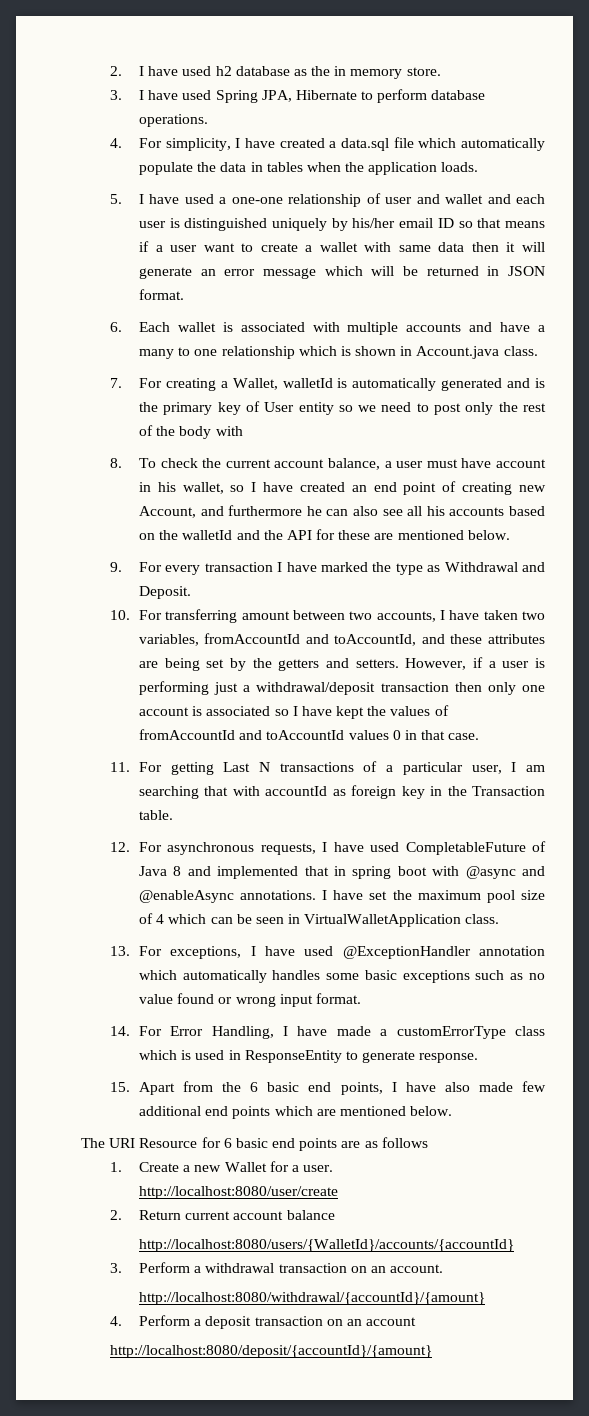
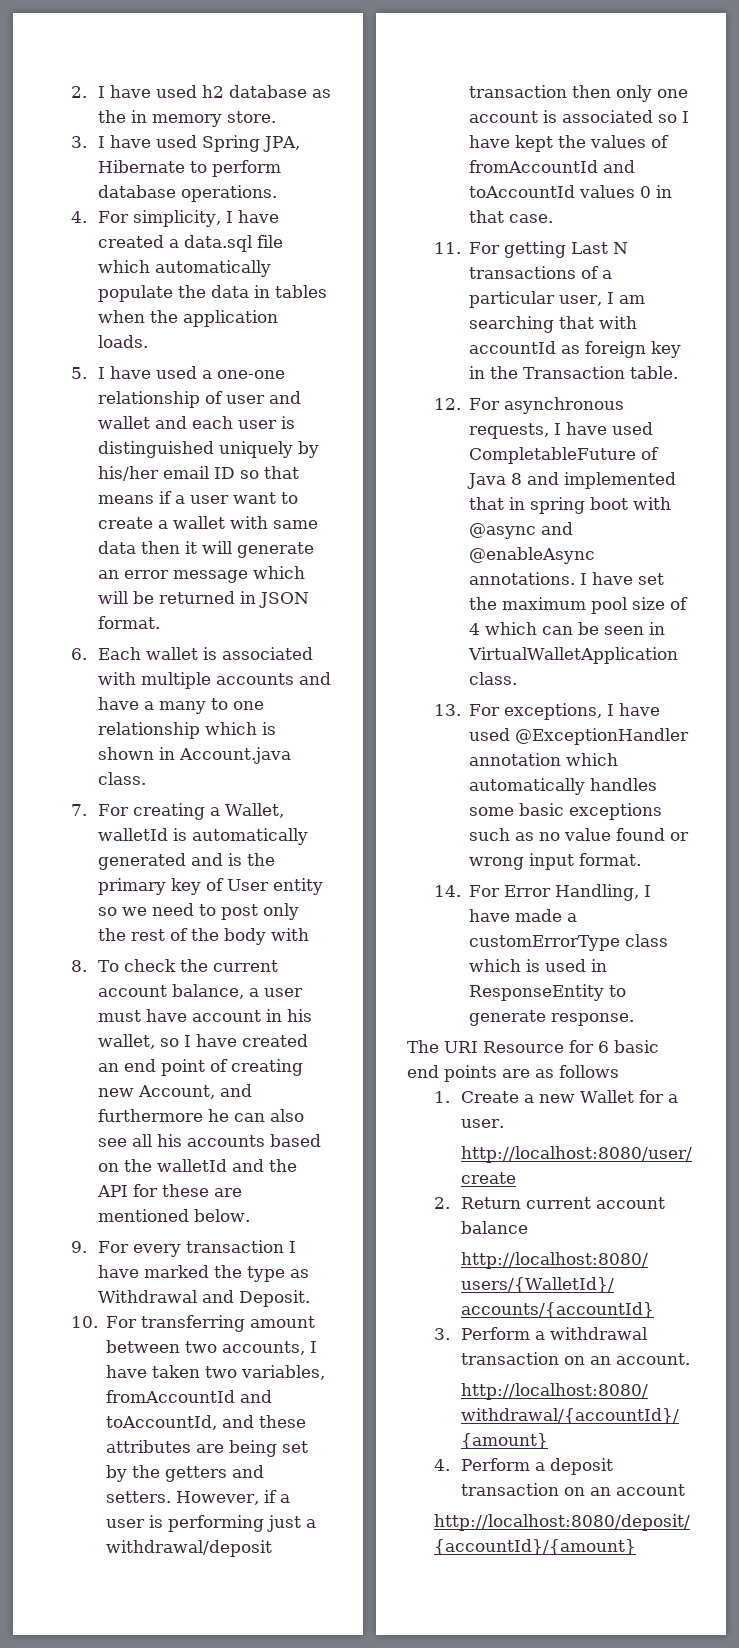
[109,1081,546,1095] [138,1106,453,1119] // 15. Apart from the 6 basic end points, I have also made few additional end points which are mentioned below. -> (635, 1019) none

